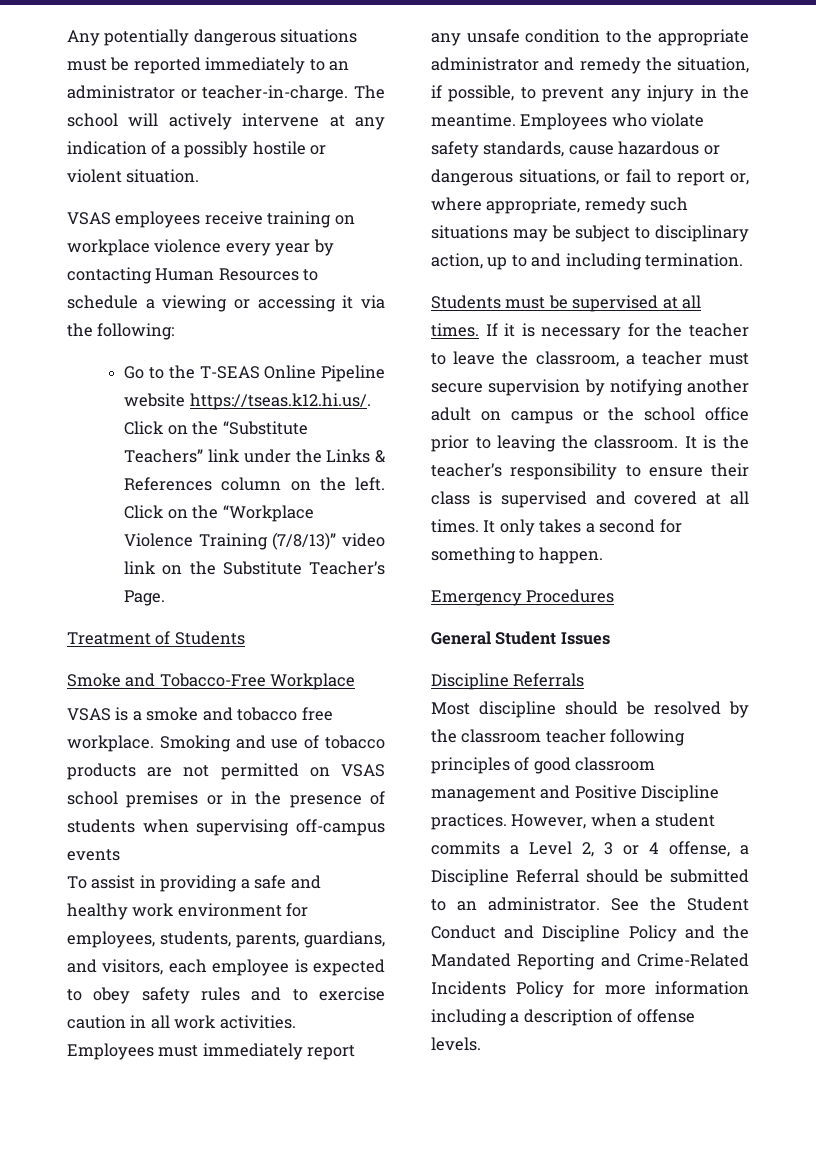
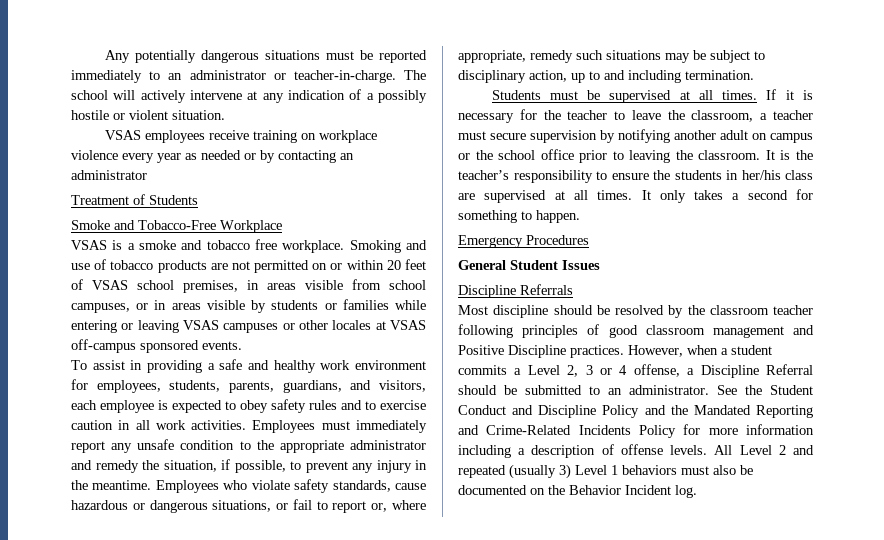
[313,239,334,256] [67,267,319,284] [67,295,385,312] [67,323,175,340] [124,365,385,382] [124,393,371,410] [124,421,308,435] [124,449,385,463] [124,477,386,491] [124,505,314,522] [124,532,385,550] [124,561,385,575] [124,590,166,606] by contacting Human Resources to schedule a viewing or accessing it via the following: // Go to the T-SEAS Online Pipeline website https://tseas.k12.hi.us/. Click on the “Substitute Teachers” link under the Links & References column on the left. Click on the “Workplace Violence Training (7/8/13)” video link on the Substitute Teacher’s Page. -> [185,150,354,163] [71,170,147,180] as needed or by contacting an administrator
[341,764,386,777] [67,791,385,808] [67,819,385,836] [67,849,120,861] VSAS school premises or in the presence of students when supervising off-campus events -> [330,259,427,270] [71,279,426,293] [71,299,427,313] [71,320,426,333] [71,339,242,353] or within 20 feet of VSAS school premises, in areas visible from school campuses, or in areas visible by students or families while entering or leaving VSAS campuses or other locales at VSAS off-campus sponsored events.
[711,463,749,477] [431,491,698,508] their class is supervised and covered -> [653,170,813,180] [458,190,547,203] the students in her/his class are supervised
(481, 1044) none -> [714,445,814,455] [458,464,753,479] [458,485,697,498] All Level 2 and repeated (usually 3) Level 1 behaviors must also be documented on the Behavior Incident log.

